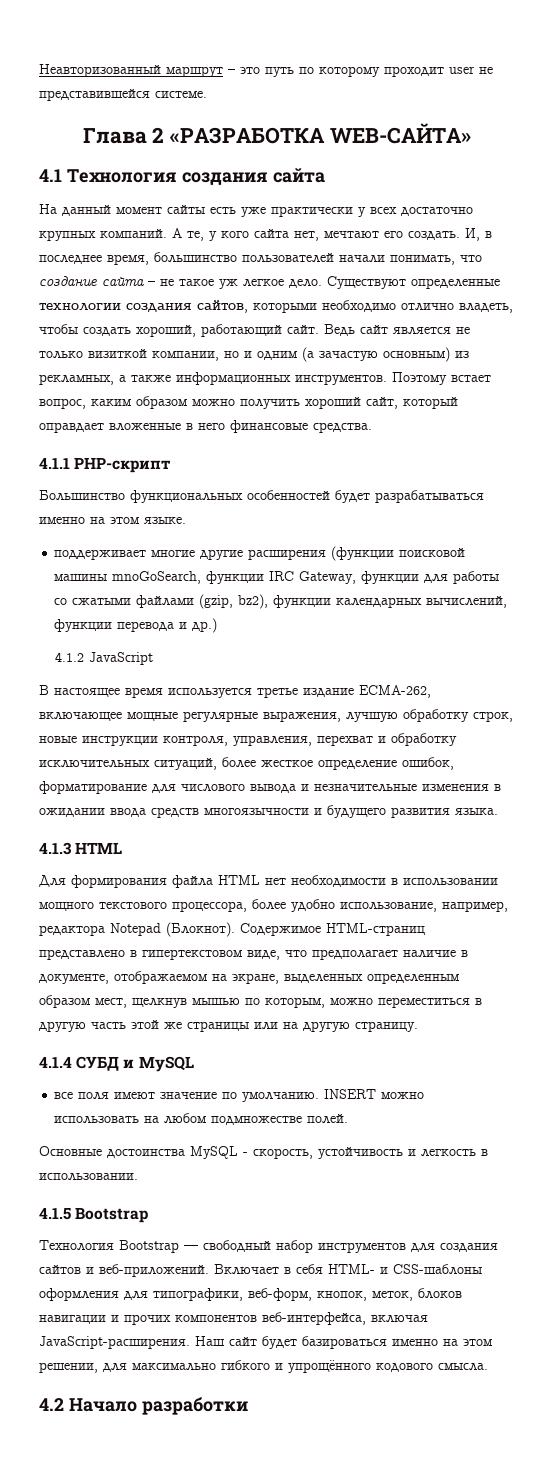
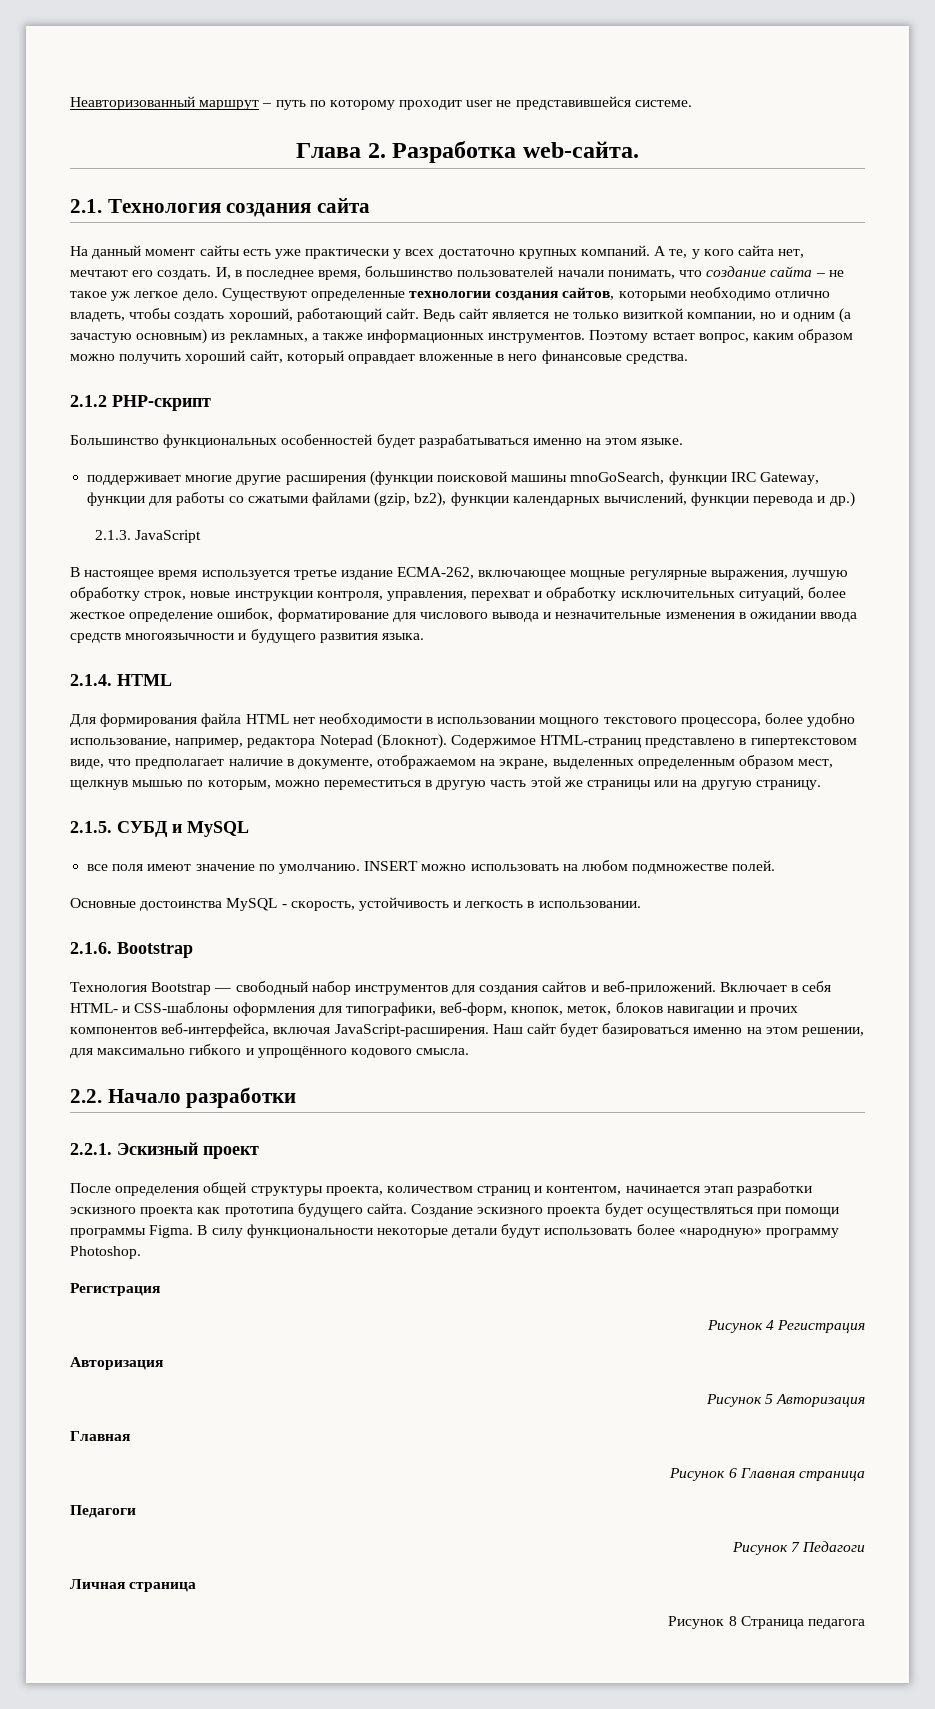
[240,67,260,74] это -> (272, 105) none
[152,123,471,144] [39,169,62,182] 2 «РАЗРАБОТКА WEB-САЙТА» // 4.1 -> [367,141,639,163] [70,199,102,213] 2. Разработка web-сайта. // 2.1.
[39,457,70,469] 4.1.1 -> [70,395,107,407] 2.1.2
[55,652,85,662] 4.1.2 -> [94,530,131,540] 2.1.3.
[39,842,72,855] 4.1.3 -> [70,674,112,686] 2.1.4.
[39,1056,72,1068] 4.1.4 -> [70,821,112,833] 2.1.5.
[39,1207,71,1220] 4.1.5 -> [70,942,112,954] 2.1.6.
[39,1398,64,1411] 4.2 -> [70,1089,102,1103] 2.2.
(248, 1406) none -> [70,1142,259,1159] [70,1182,813,1196] [70,1203,840,1217] [70,1224,840,1238] [70,1246,141,1259] [70,1283,160,1296] [706,1320,865,1333] [70,1357,163,1370] [705,1394,865,1407] [70,1431,130,1441] [669,1468,865,1481] [70,1505,136,1518] [731,1541,865,1555] [70,1579,197,1592] [668,1616,865,1629] // 2.2.1. Эскизный проект // После определения общей структуры проекта, количеством страниц и контентом, начинается этап разработки эскизного проекта как прототипа будущего сайта. Создание эскизного проекта будет осуществляться при помощи программы Figma. В силу функциональности некоторые детали будут использовать более «народную» программу Photoshop. // Регистрация // Рисунок 4 Регистрация // Авторизация // Рисунок 5 Авторизация // Главная // Рисунок 6 Главная страница // Педагоги // Рисунок 7 Педагоги // Личная страница // Рисунок 8 Страница педагога

